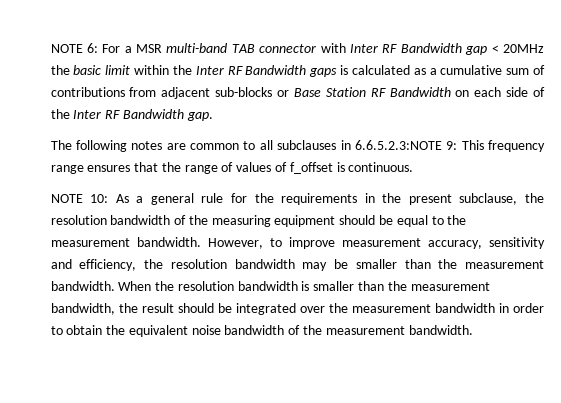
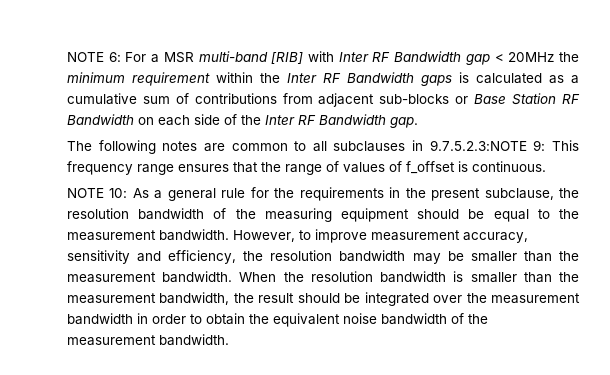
[231,44,317,53] TAB connector -> [271,52,304,64] [RIB]
[73,65,131,75] basic limit -> [66,72,210,86] minimum requirement
[354,140,442,150] 6.6.5.2.3:NOTE -> [429,140,527,151] 9.7.5.2.3:NOTE

